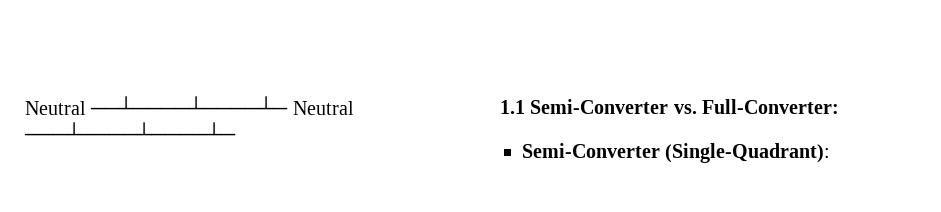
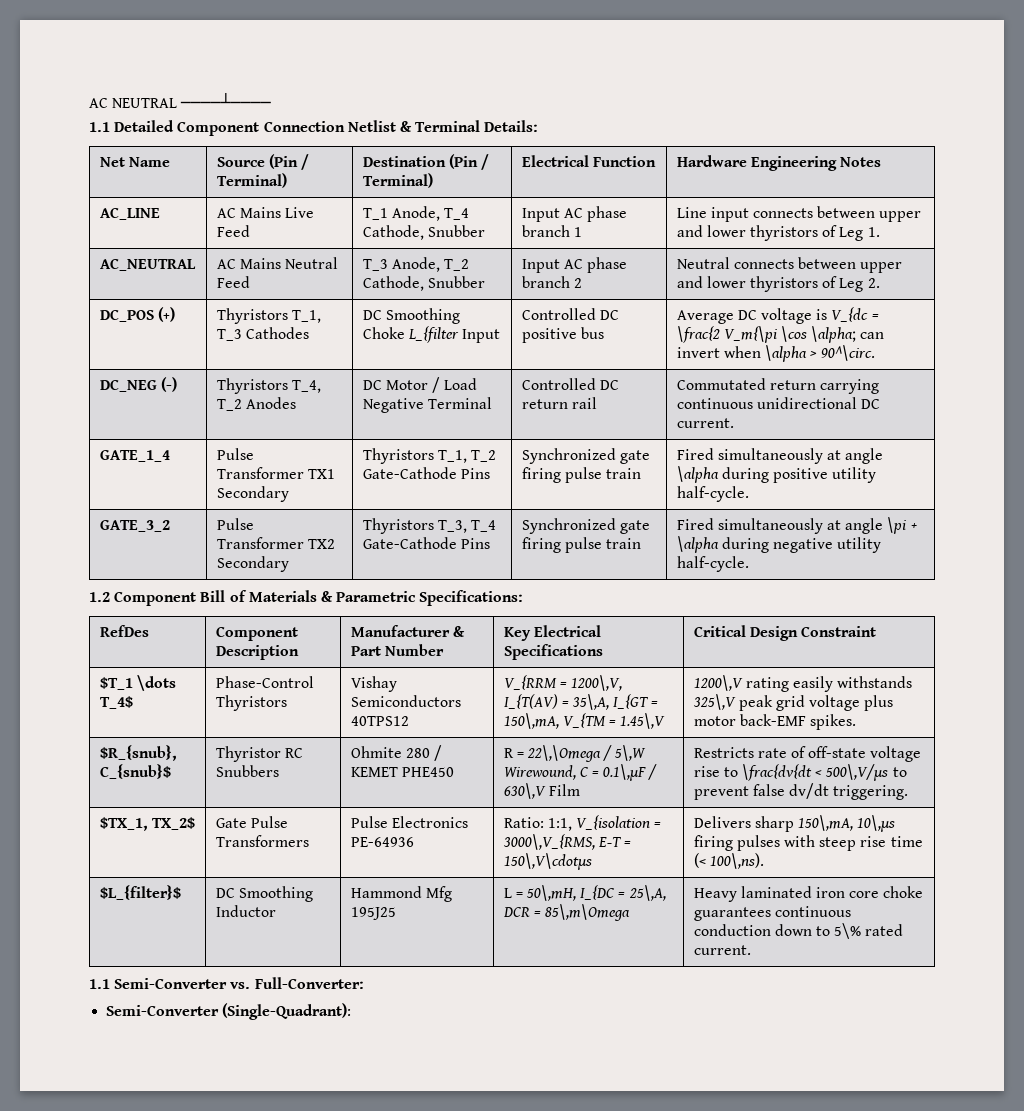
[25,96,354,115] [24,122,236,141] Neutral ──┴────┴────┴─ Neutral ───┴────┴────┴─ -> [89,92,272,108] [89,120,539,136] [99,157,170,167] [216,154,310,170] [216,173,287,188] [362,154,490,170] [362,173,433,188] [521,155,656,167] [676,155,882,171] [99,207,160,220] [216,207,315,218] [216,225,250,237] [362,206,470,221] [362,225,485,240] [521,206,628,222] [521,225,582,237] [676,206,922,222] [676,225,880,241] [99,258,196,271] [216,257,339,269] [216,276,250,288] [362,257,470,272] [362,276,485,291] [521,257,628,273] [521,276,582,288] [676,257,903,273] [676,276,880,292] [99,307,175,322] [216,308,321,324] [216,327,309,341] [362,308,460,324] [362,326,501,343] [521,308,619,320] [521,327,604,343] [676,307,879,324] [676,326,885,343] [676,345,876,362] [99,377,177,392] [216,378,321,394] [216,397,296,411] [362,377,478,393] [362,397,492,413] [521,378,619,390] [521,397,597,409] [676,378,880,394] [676,397,881,409] [676,418,734,428] [99,450,170,462] [216,448,254,460] [216,467,335,479] [216,486,289,502] [362,448,497,464] [362,467,490,479] [521,448,650,464] [521,467,642,483] [676,448,884,464] [676,466,877,483] [676,486,749,502] [99,520,170,532] [216,518,254,530] [216,537,335,549] [216,556,289,572] [362,518,497,534] [362,537,490,549] [521,518,650,534] [521,537,642,553] [676,517,917,534] [676,536,882,553] [676,556,749,572] [89,590,524,606] [99,625,149,637] [215,626,298,641] [215,645,299,660] [350,625,465,637] [350,644,444,656] [503,625,601,641] [503,644,603,660] [693,625,877,641] [99,675,176,691] [99,696,133,709] [215,676,314,688] [215,695,287,711] [350,676,397,692] [350,695,461,707] [350,716,409,726] [503,675,623,691] [503,694,659,710] [503,713,666,729] [693,675,913,692] [692,694,894,711] [693,714,857,730] [99,745,177,761] [99,764,171,779] [215,746,303,762] [215,765,279,777] [350,745,443,761] [350,767,454,777] [503,745,647,762] [503,764,658,781] [503,783,580,799] [693,746,922,762] [693,764,907,781] [693,783,909,800] [99,817,195,831] [215,816,288,828] [215,835,309,847] [350,816,468,828] [350,837,414,847] [503,815,662,831] [502,834,632,850] [503,853,592,870] [693,815,896,832] [693,835,923,851] [693,853,764,869] [99,885,181,900] [215,886,313,902] [215,905,276,917] [350,886,452,902] [350,907,396,920] [503,885,666,901] [502,904,631,921] [693,886,924,902] [693,906,851,921] [693,923,904,939] [693,945,751,955] AC NEUTRAL ────┴──── // 1.1 Detailed Component Connection Netlist & Terminal Details: // Net Name | Source (Pin / Terminal) | Destination (Pin / Terminal) | Electrical Function | Hardware Engineering Notes // AC_LINE | AC Mains Live Feed | T_1 Anode, T_4 Cathode, Snubber | Input AC phase branch 1 | Line input connects between upper and lower thyristors of Leg 1. // AC_NEUTRAL | AC Mains Neutral Feed | T_3 Anode, T_2 Cathode, Snubber | Input AC phase branch 2 | Neutral connects between upper and lower thyristors of Leg 2. // DC_POS (+) | Thyristors T_1, T_3 Cathodes | DC Smoothing Choke L_{filter Input | Controlled DC positive bus | Average DC voltage is V_{dc = \frac{2 V_m{\pi \cos \alpha; can invert when \alpha > 90^\circ. // DC_NEG (-) | Thyristors T_4, T_2 Anodes | DC Motor / Load Negative Terminal | Controlled DC return rail | Commutated return carrying continuous unidirectional DC current. // GATE_1_4 | Pulse Transformer TX1 Secondary | Thyristors T_1, T_2 Gate-Cathode Pins | Synchronized gate firing pulse train | Fired simultaneously at angle \alpha during positive utility half-cycle. // GATE_3_2 | Pulse Transformer TX2 Secondary | Thyristors T_3, T_4 Gate-Cathode Pins | Synchronized gate firing pulse train | Fired simultaneously at angle \pi + \alpha during negative utility half-cycle. // 1.2 Component Bill of Materials & Parametric Specifications: // RefDes | Component Description | Manufacturer & Part Number | Key Electrical Specifications | Critical Design Constraint // $T_1 \dots T_4$ | Phase-Control Thyristors | Vishay Semiconductors 40TPS12 | V_{RRM = 1200\,V, I_{T(AV) = 35\,A, I_{GT = 150\,mA, V_{TM = 1.45\,V | 1200\,V rating easily withstands 325\,V peak grid voltage plus motor back-EMF spikes. // $R_{snub}, C_{snub}$ | Thyristor RC Snubbers | Ohmite 280 / KEMET PHE450 | R = 22\,\Omega / 5\,W Wirewound, C = 0.1\,µF / 630\,V Film | Restricts rate of off-state voltage rise to \frac{dv{dt < 500\,V/µs to prevent false dv/dt triggering. // $TX_1, TX_2$ | Gate Pulse Transformers | Pulse Electronics PE-64936 | Ratio: 1:1, V_{isolation = 3000\,V_{RMS, E-T = 150\,V\cdotµs | Delivers sharp 150\,mA, 10\,µs firing pulses with steep rise time (< 100\,ns). // $L_{filter}$ | DC Smoothing Inductor | Hammond Mfg 195J25 | L = 50\,mH, I_{DC = 25\,A, DCR = 85\,m\Omega | Heavy laminated iron core choke guarantees continuous conduction down to 5\% rated current.

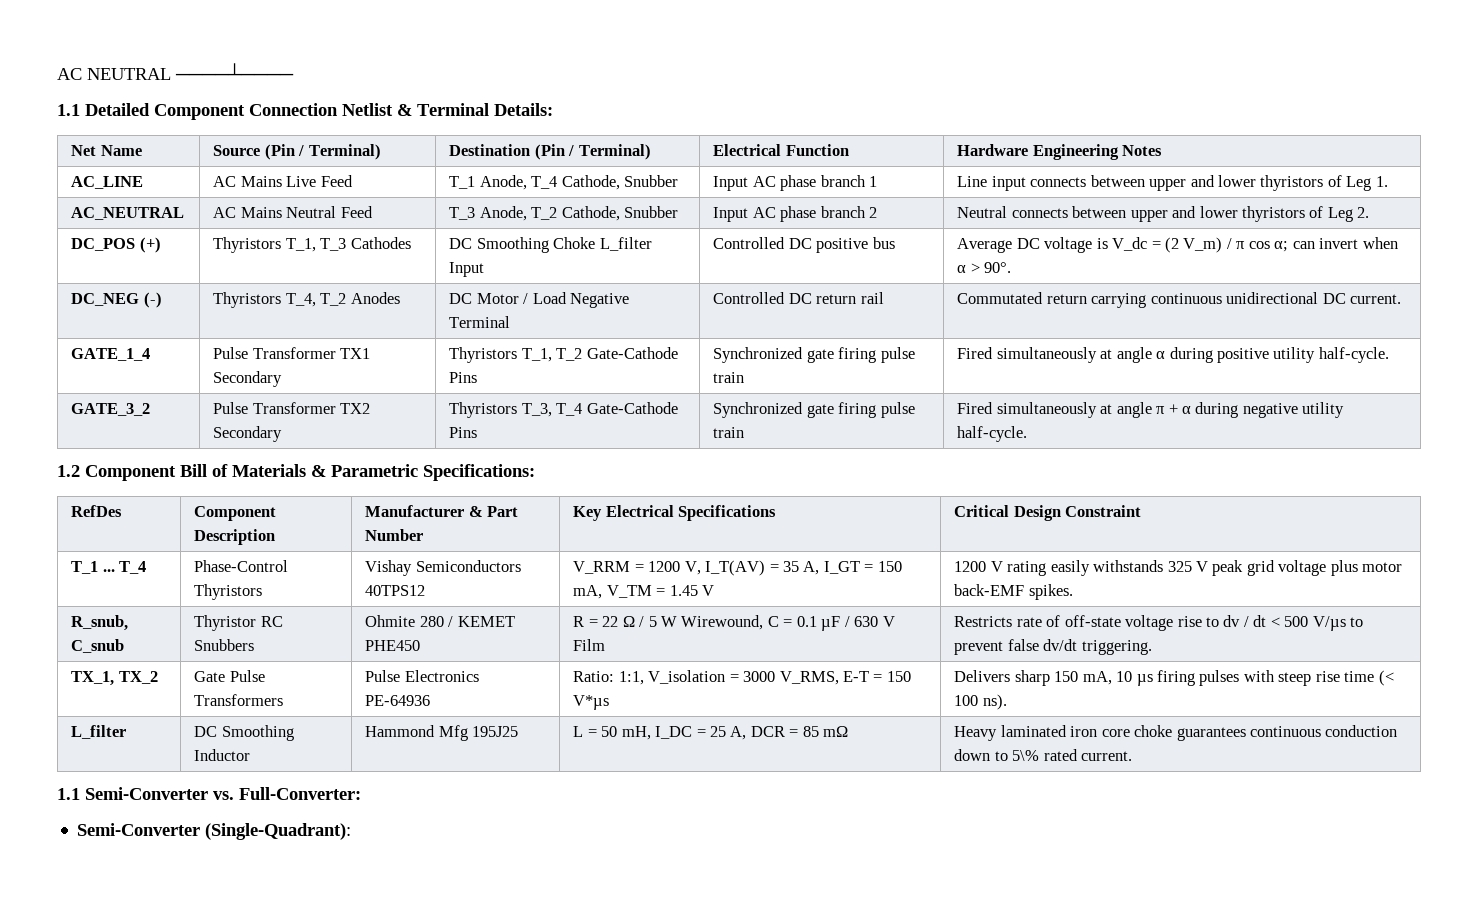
[407,326,459,343] L_{filter -> [599,237,652,251] L_filter
[831,307,879,322] [676,326,885,343] [676,345,876,362] V_{dc = \frac{2 V_m{\pi \cos \alpha; can invert when \alpha > 90^\circ. -> [1112,237,1398,253] [957,262,1012,273] V_dc = (2 V_m) / π cos α; can invert when α > 90°.
[676,466,719,483] \alpha -> [1156,351,1166,359] α
[887,517,917,534] [676,536,719,553] \pi + \alpha -> [1156,404,1192,414] π + α
[99,675,176,691] [99,696,133,709] $T_1 \dots T_4$ -> [71,561,147,574] T_1 ... T_4
[503,675,623,691] [503,694,659,710] [503,713,666,729] [693,675,743,691] V_{RRM = 1200\,V, I_{T(AV) = 35\,A, I_{GT = 150\,mA, V_{TM = 1.45\,V | 1200\,V -> [573,560,902,576] [573,585,715,599] [954,561,1003,572] V_RRM = 1200 V, I_T(AV) = 35 A, I_GT = 150 mA, V_TM = 1.45 V | 1200 V
[692,694,736,710] 325\,V -> [1167,561,1209,572] 325 V
[99,745,177,761] [99,764,171,779] $R_{snub}, C_{snub}$ -> [71,615,129,631] [71,639,125,653] R_snub, C_snub
[527,745,647,762] [503,764,658,781] [503,783,546,799] 22\,\Omega / 5\,W Wirewound, C = 0.1\,µF / 630\,V -> [602,615,895,631] 22 Ω / 5 W Wirewound, C = 0.1 µF / 630 V
[742,764,889,781] \frac{dv{dt < 500\,V/µs -> [1223,615,1346,631] dv / dt < 500 V/µs
[99,817,195,831] $TX_1, TX_2$ -> [71,671,158,686] TX_1, TX_2
[576,815,662,830] [502,834,632,850] [503,853,592,870] [693,815,896,832] V_{isolation = 3000\,V_{RMS, E-T = 150\,V\cdotµs | Delivers sharp 150\,mA, 10\,µs -> [648,670,911,685] [573,695,610,710] [954,670,1153,686] V_isolation = 3000 V_RMS, E-T = 150 V*µs | Delivers sharp 150 mA, 10 µs
[709,853,764,869] [99,885,181,900] 100\,ns). // $L_{filter}$ -> [954,694,1007,710] [71,725,127,739] 100 ns). // L_filter
[526,885,666,901] [502,904,631,921] 50\,mH, I_{DC = 25\,A, DCR = 85\,m\Omega -> [601,726,849,740] 50 mH, I_DC = 25 A, DCR = 85 mΩ

